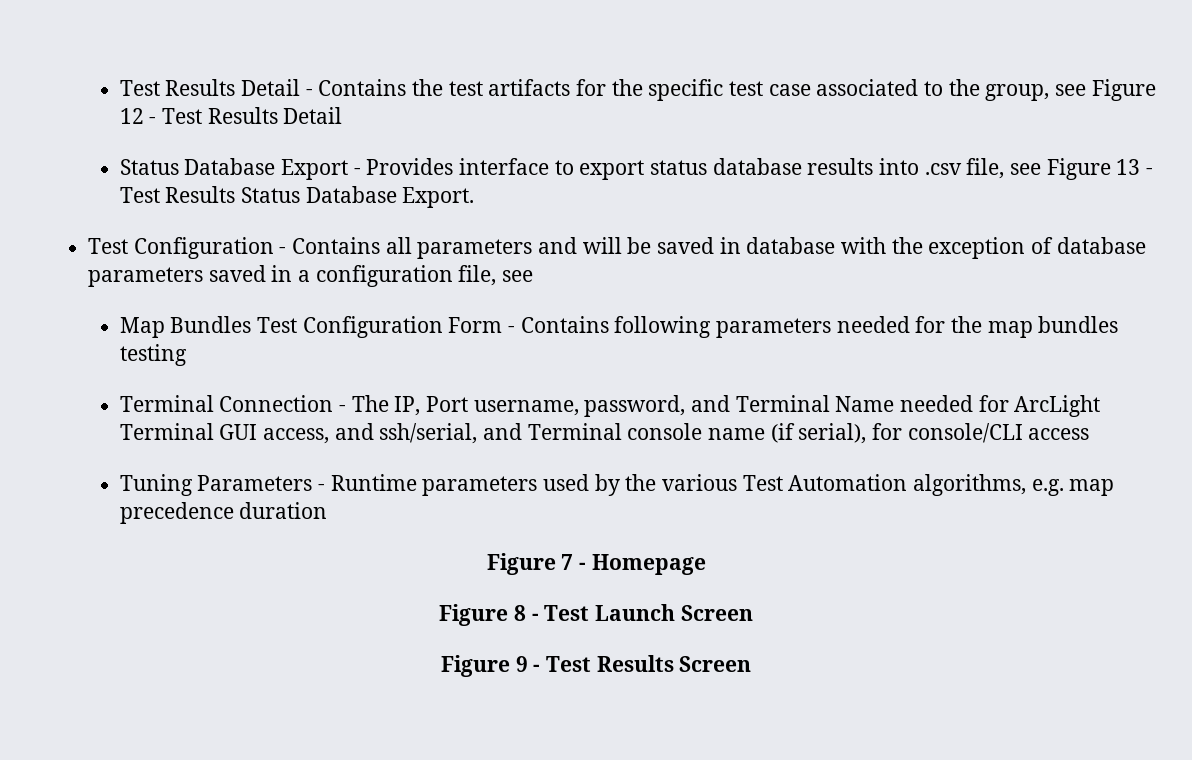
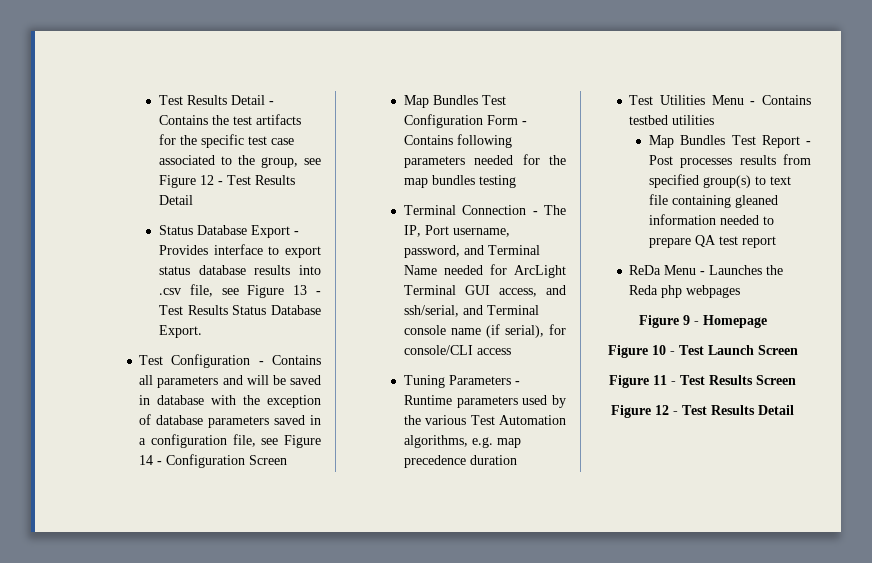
(533, 276) none -> [284,435,321,448] [139,454,288,468] Figure 14 - Configuration Screen
[486,553,574,575] // Figure 7 -> [629,95,811,105] [629,115,715,125] [649,135,811,148] [649,154,811,168] [649,174,792,188] [649,194,779,208] [649,214,775,225] [649,235,777,248] [629,265,784,275] [629,285,741,298] [638,315,690,328] // Test Utilities Menu - Contains testbed utilities // Map Bundles Test Report - Post processes results from specified group(s) to text file containing gleaned information needed to prepare QA test report // ReDa Menu - Launches the Reda php webpages // Figure 9
[513,605,526,621] 8 -> [651,345,666,355] 10
[515,656,528,672] 9 -> [653,375,667,385] 11
(752, 664) none -> [611,405,794,418] // Figure 12 - Test Results Detail

